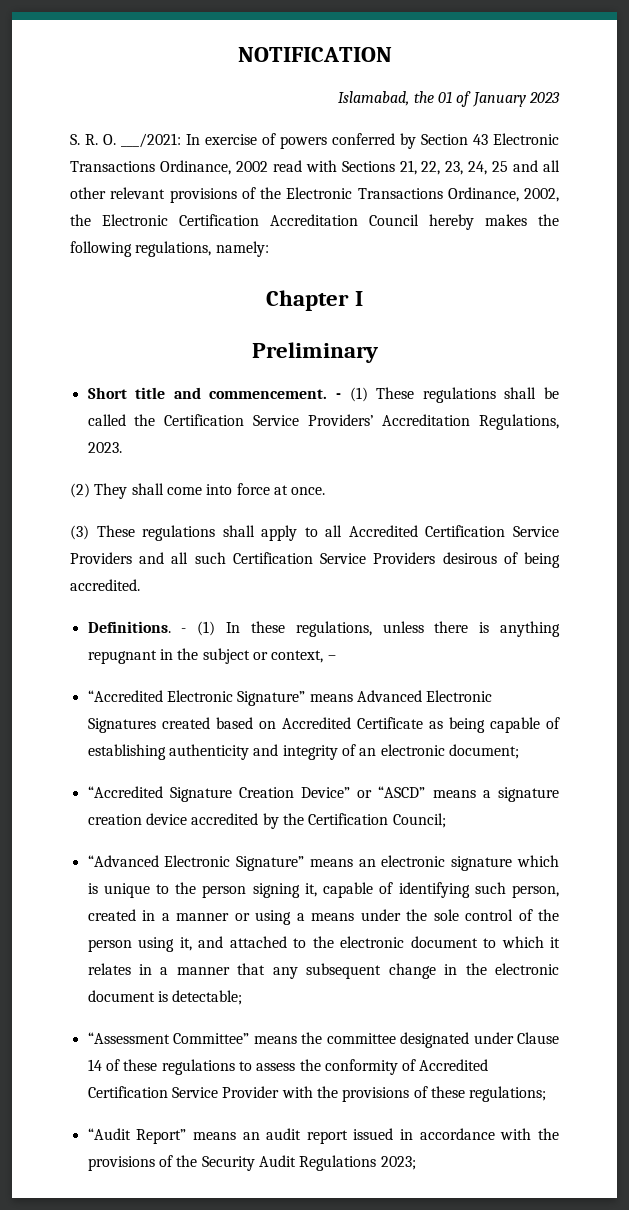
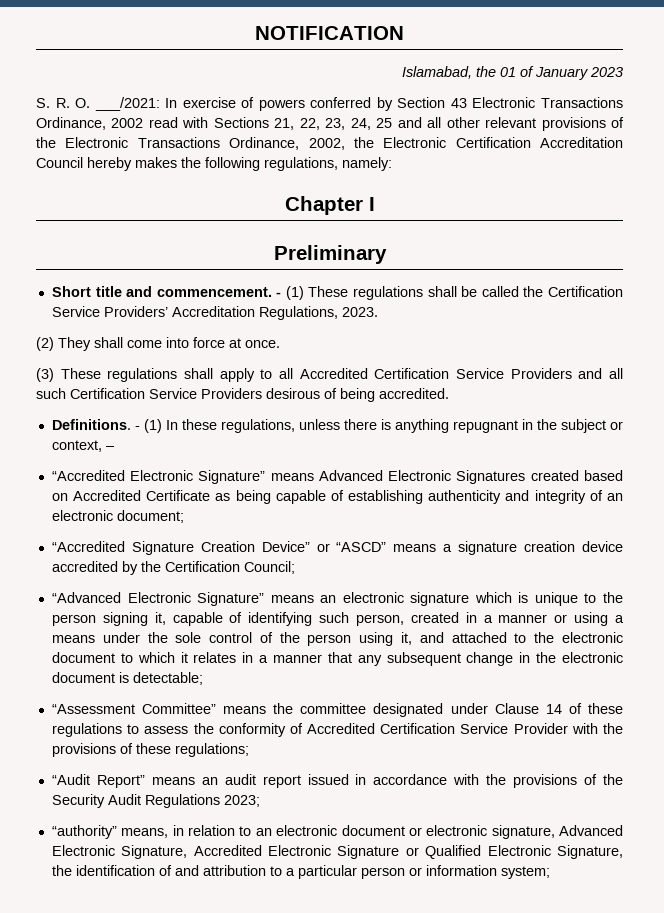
(416, 1163) none -> [51,825,624,839] [51,845,624,859] [51,865,550,879] // “authority” means, in relation to an electronic document or electronic signature, Advanced Electronic Signature, Accredited Electronic Signature or Qualified Electronic Signature, the identification of and attribution to a particular person or information system;

